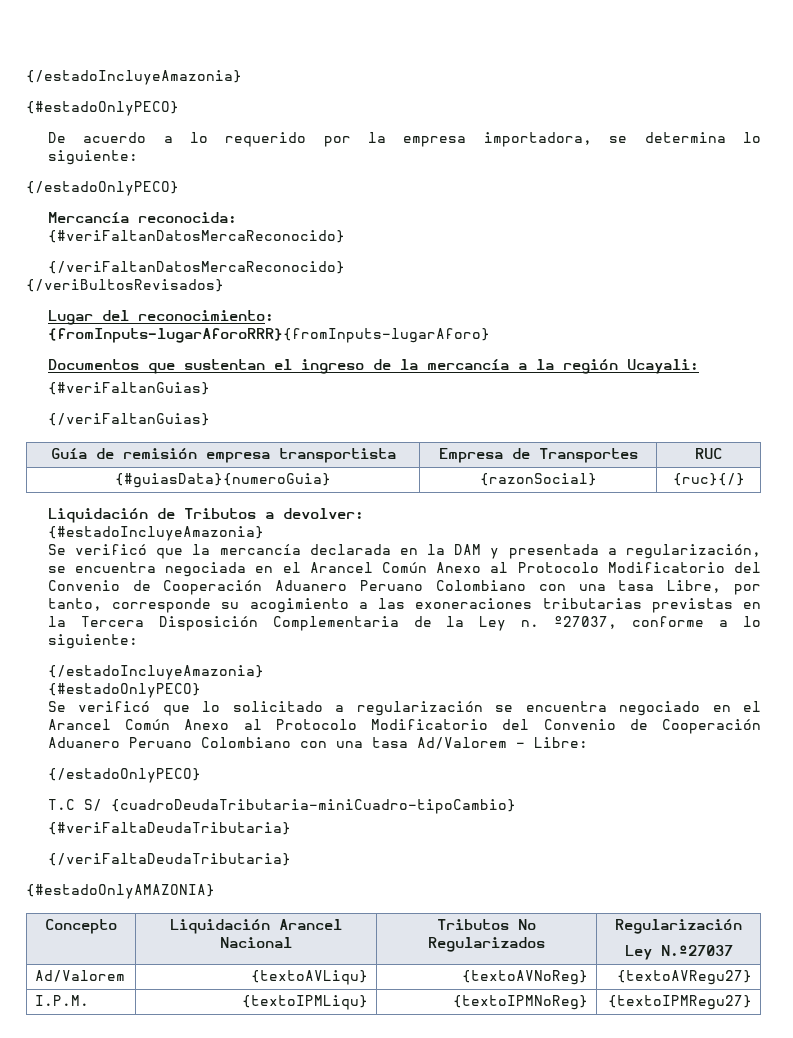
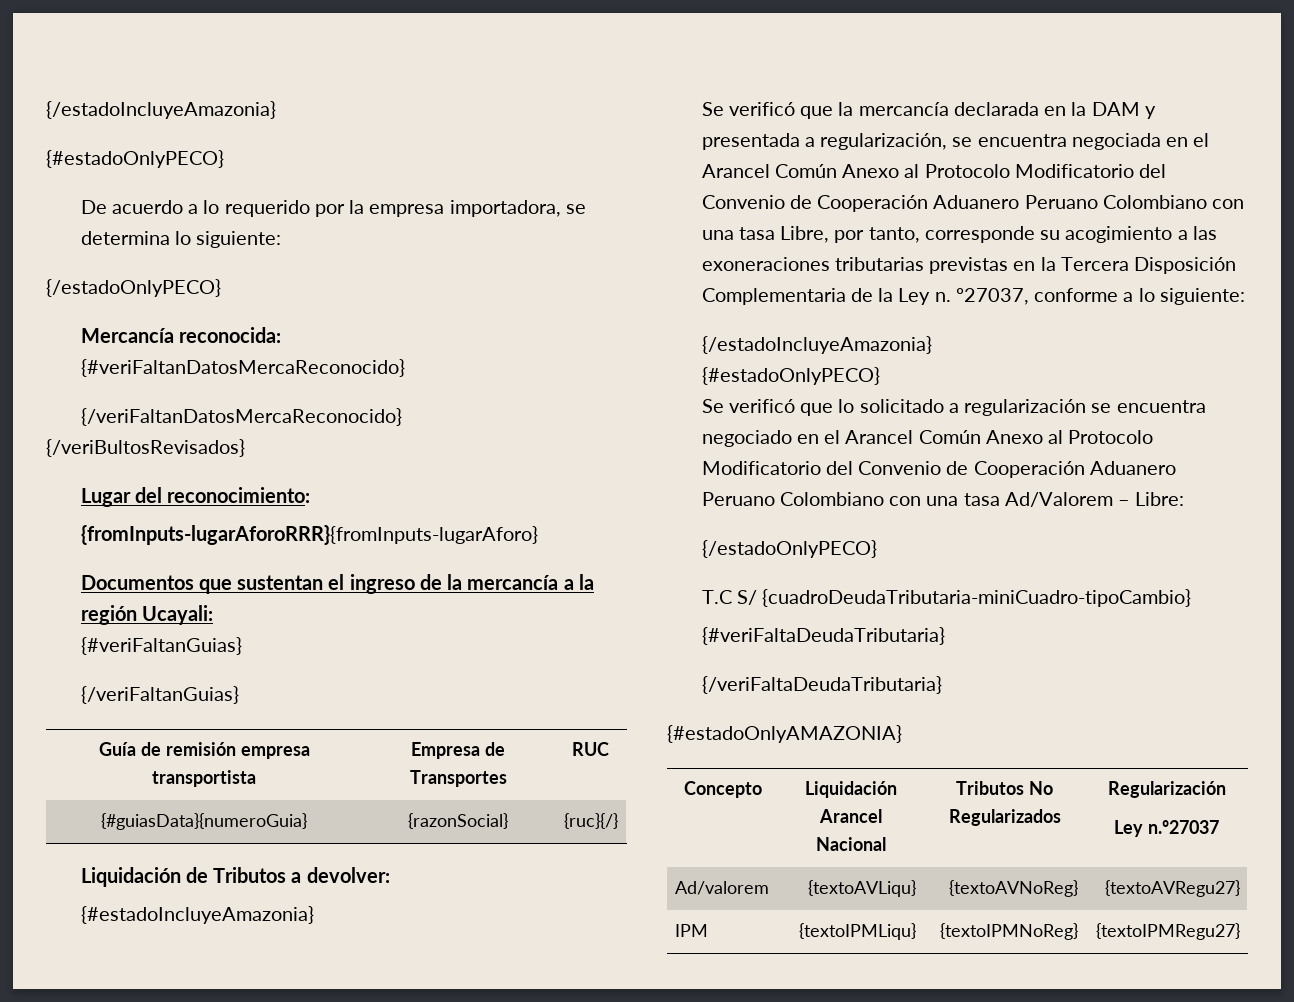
[660,945,733,956] [35,970,126,982] N.º27037 // Ad/Valorem -> [1148,820,1219,834] [675,881,770,895] n.º27037 // Ad/valorem
[35,995,90,1006] I.P.M. -> [675,924,709,937] IPM

